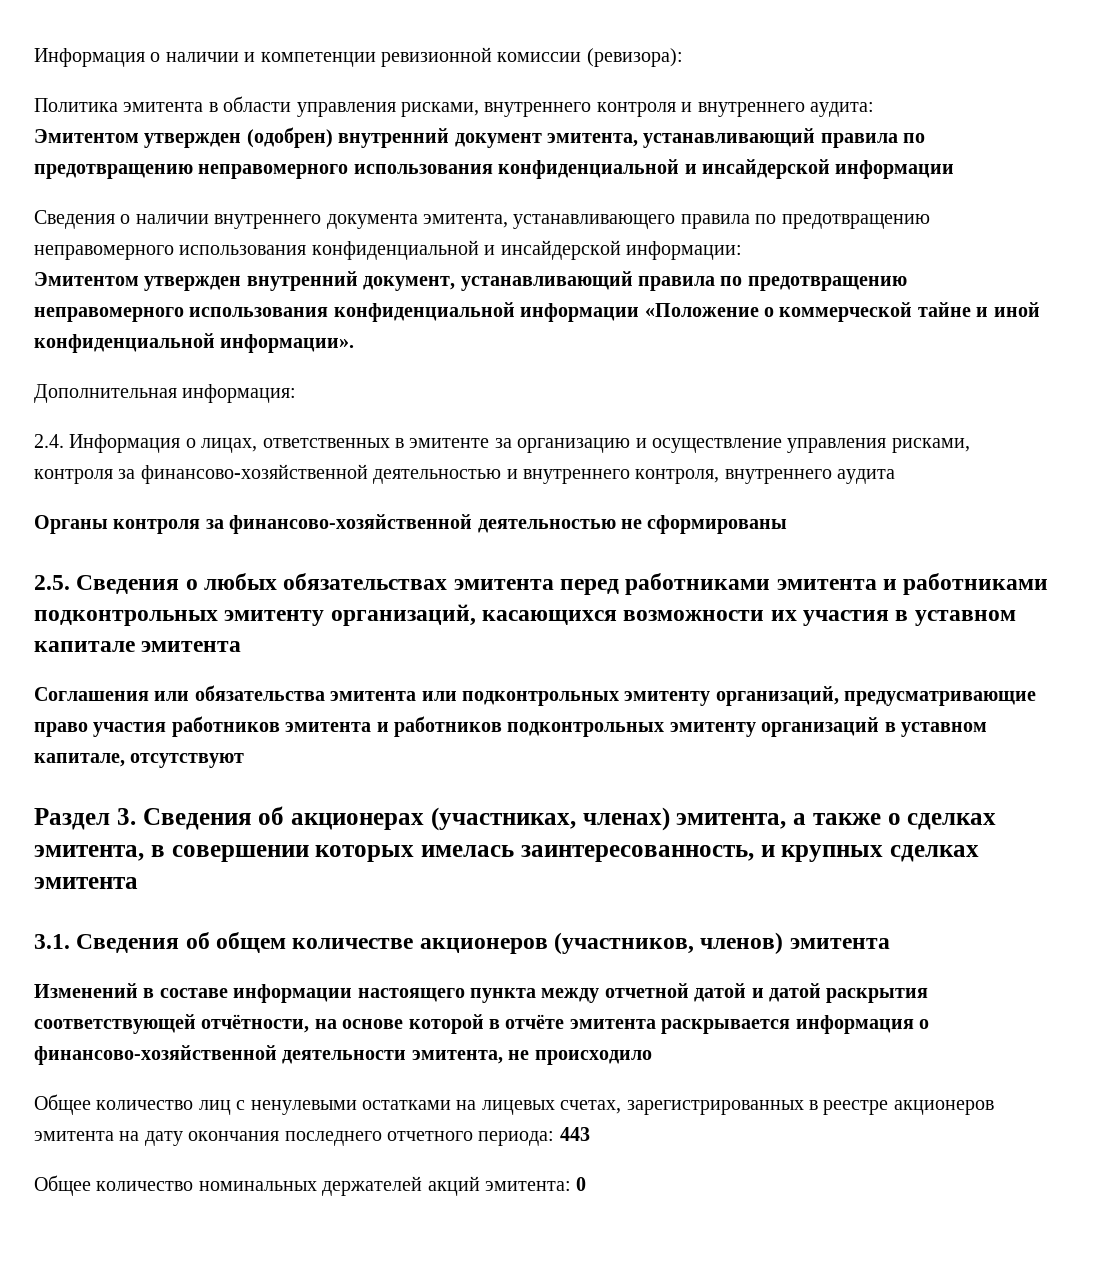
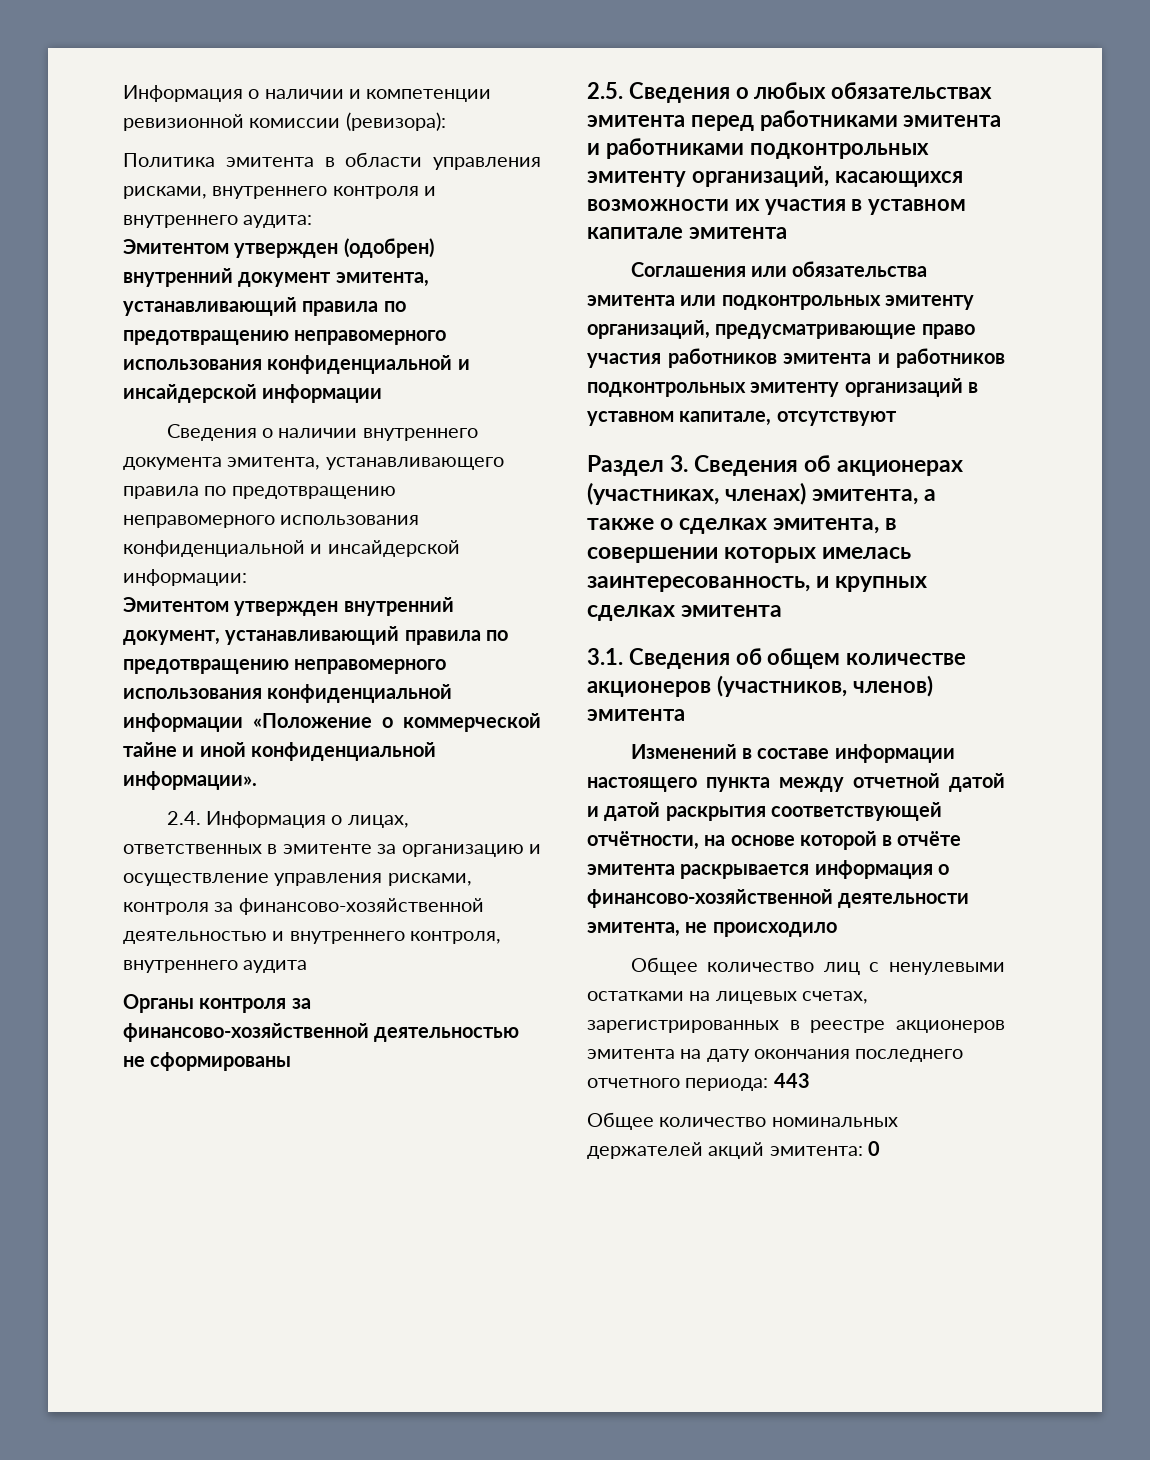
[34,384,297,403] // Дополнительная информация: -> (257, 780) none

